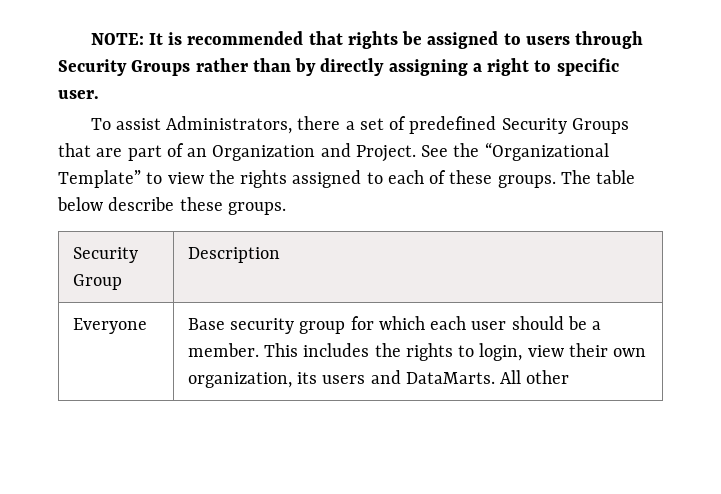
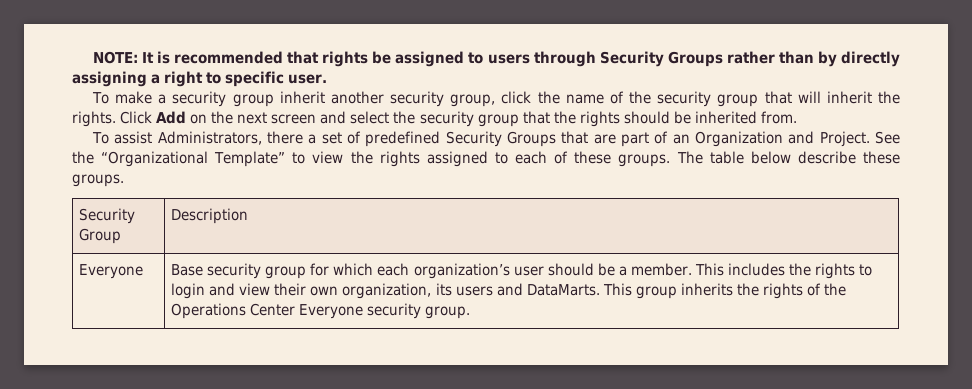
(99, 94) none -> [91,91,901,107] [72,111,797,127] // To make a security group inherit another security group, click the name of the security group that will inherit the rights. Click Add on the next screen and select the security group that the rights should be inherited from.
(467, 323) none -> [413,263,510,279] organization’s
[479,343,523,361] login, -> [171,283,236,299] login and
[500,370,570,384] All other -> [602,283,847,299] [171,303,471,319] This group inherits the rights of the Operations Center Everyone security group.

